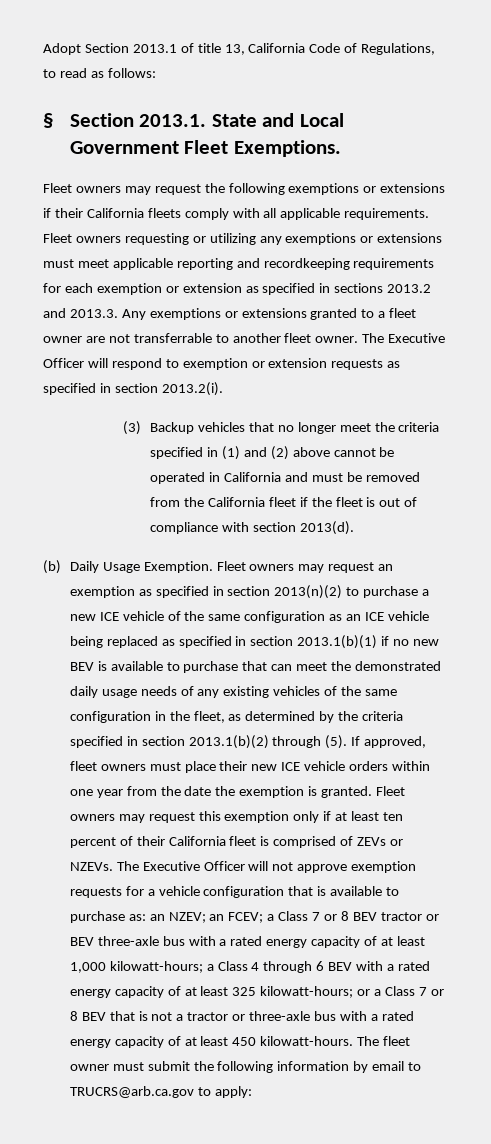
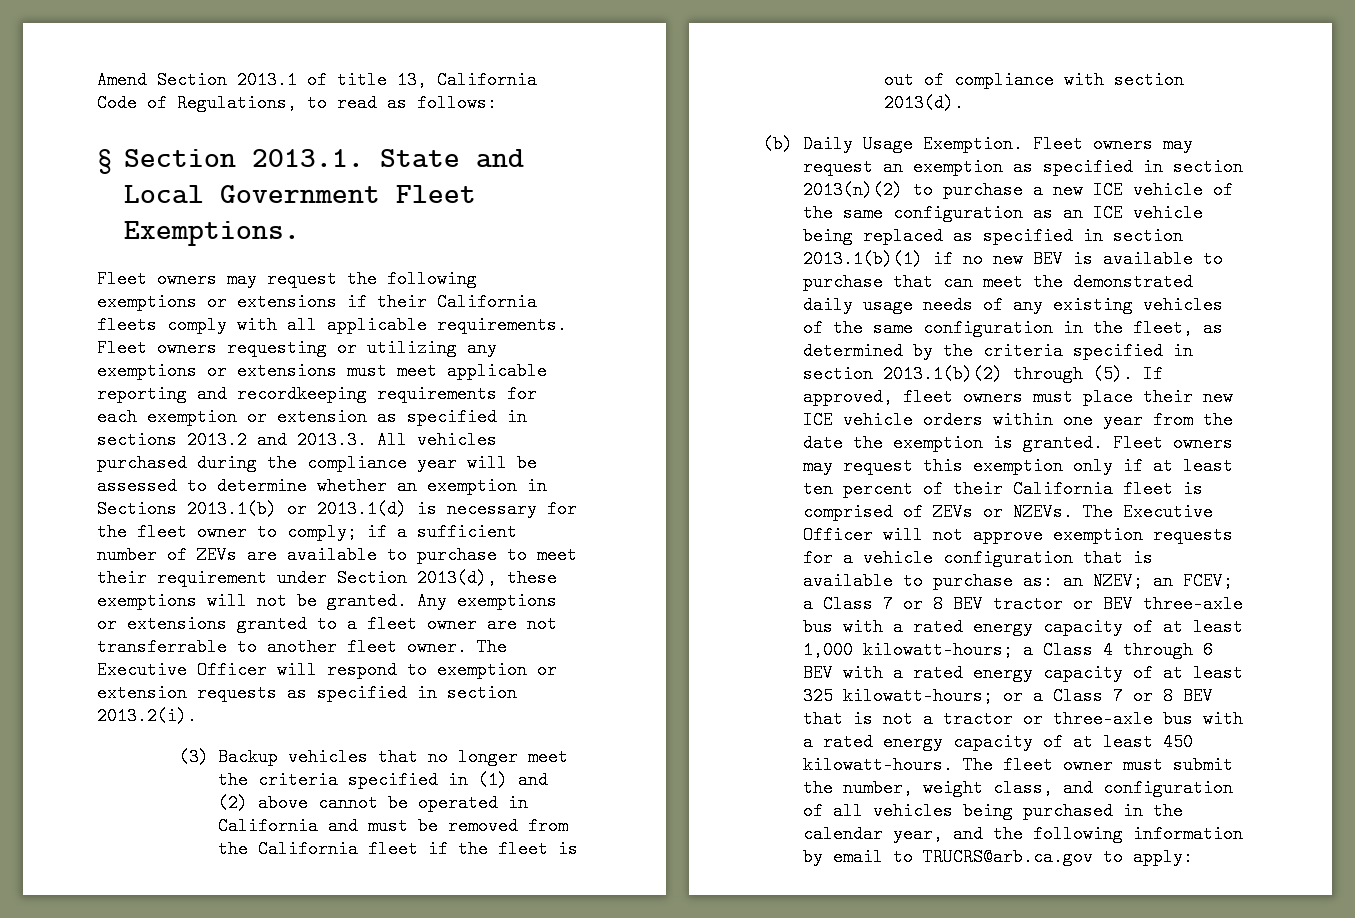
[43,43,81,55] Adopt -> [97,71,147,89] Amend
(118, 313) none -> [377,431,497,449] [97,454,537,472] [97,477,547,495] [97,500,577,518] [97,523,517,541] [97,546,577,564] [97,569,557,587] [97,592,407,610] All vehicles purchased during the compliance year will be assessed to determine whether an exemption in Sections 2013.1(b) or 2013.1(d) is necessary for the fleet owner to comply; if a sufficient number of ZEVs are available to purchase to meet their requirement under Section 2013(d), these exemptions will not be granted.
(214, 1066) none -> [842,779,1233,797] [802,802,1183,820] [802,825,1023,843] number, weight class, and configuration of all vehicles being purchased in the calendar year, and the

